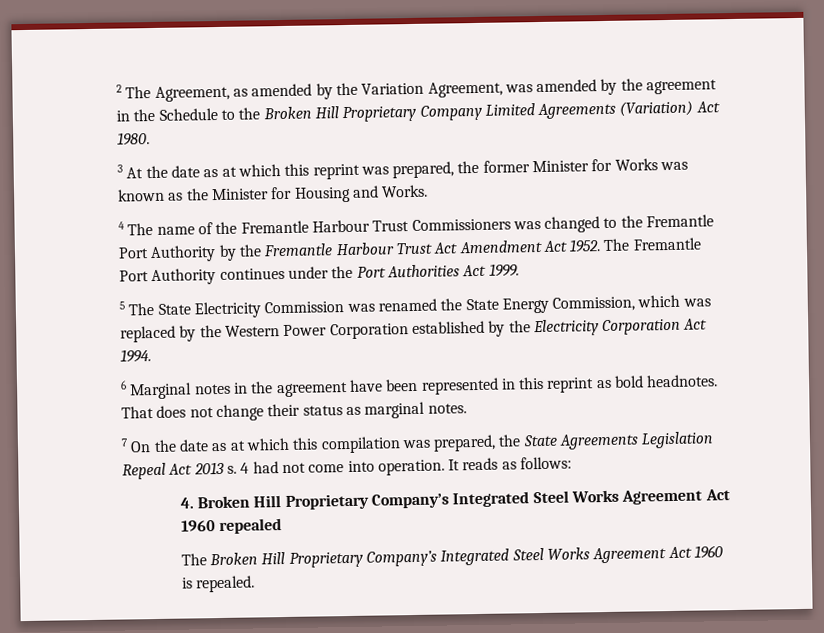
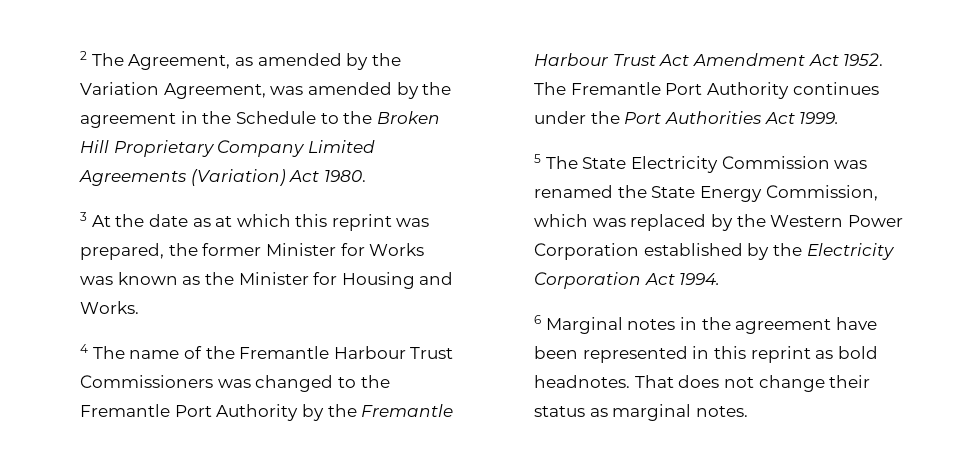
[120,431,715,454] [121,456,573,480] [179,489,730,510] [180,518,283,535] [180,545,724,568] [181,575,256,593] // 7 On the date as at which this compilation was prepared, the State Agreements Legislation Repeal Act 2013 s. 4 had not come into operation. It reads as follows: // 4. Broken Hill Proprietary Company’s Integrated Steel Works Agreement Act 1960 repealed // The Broken Hill Proprietary Company’s Integrated Steel Works Agreement Act 1960 is repealed. -> (748, 411) none

